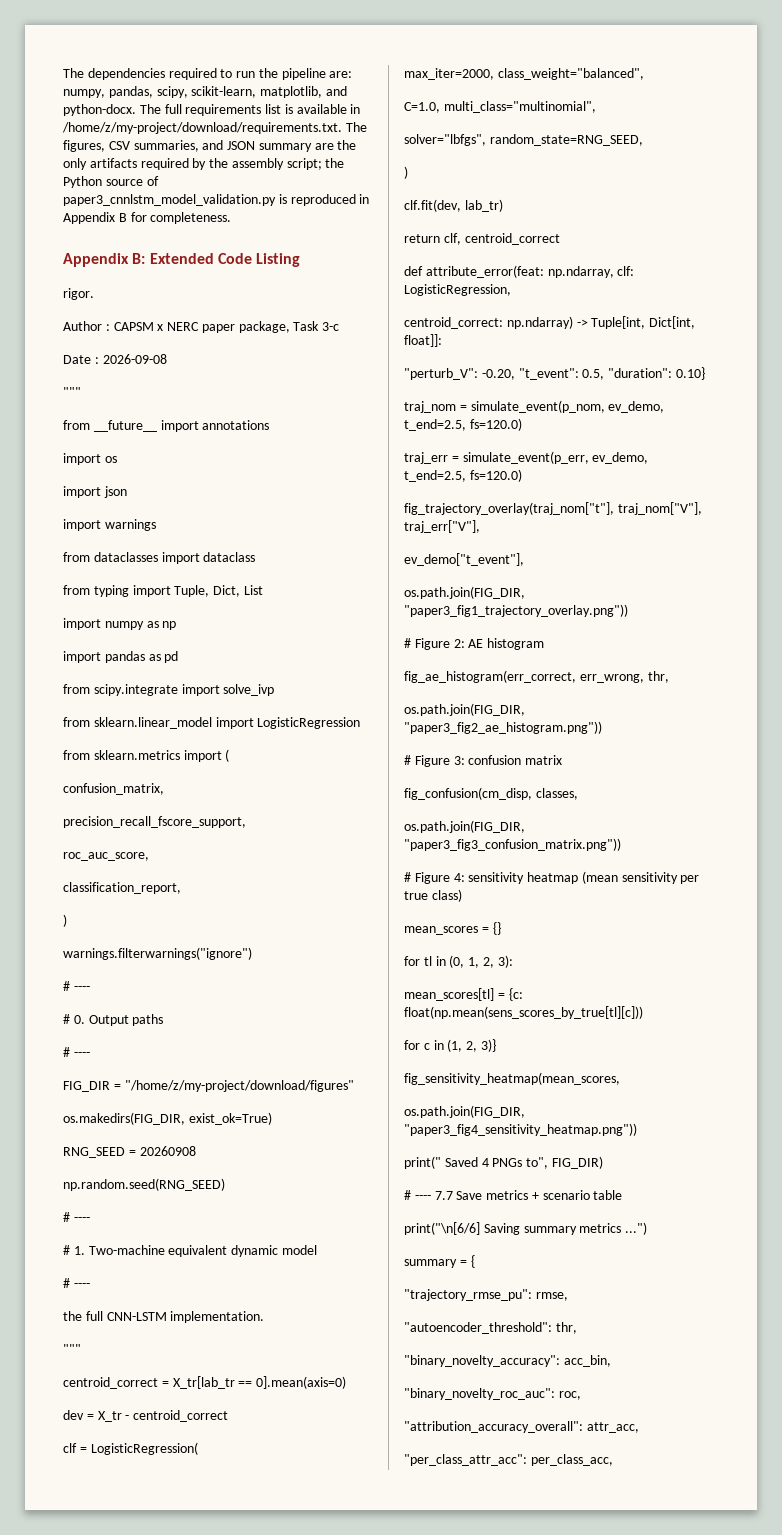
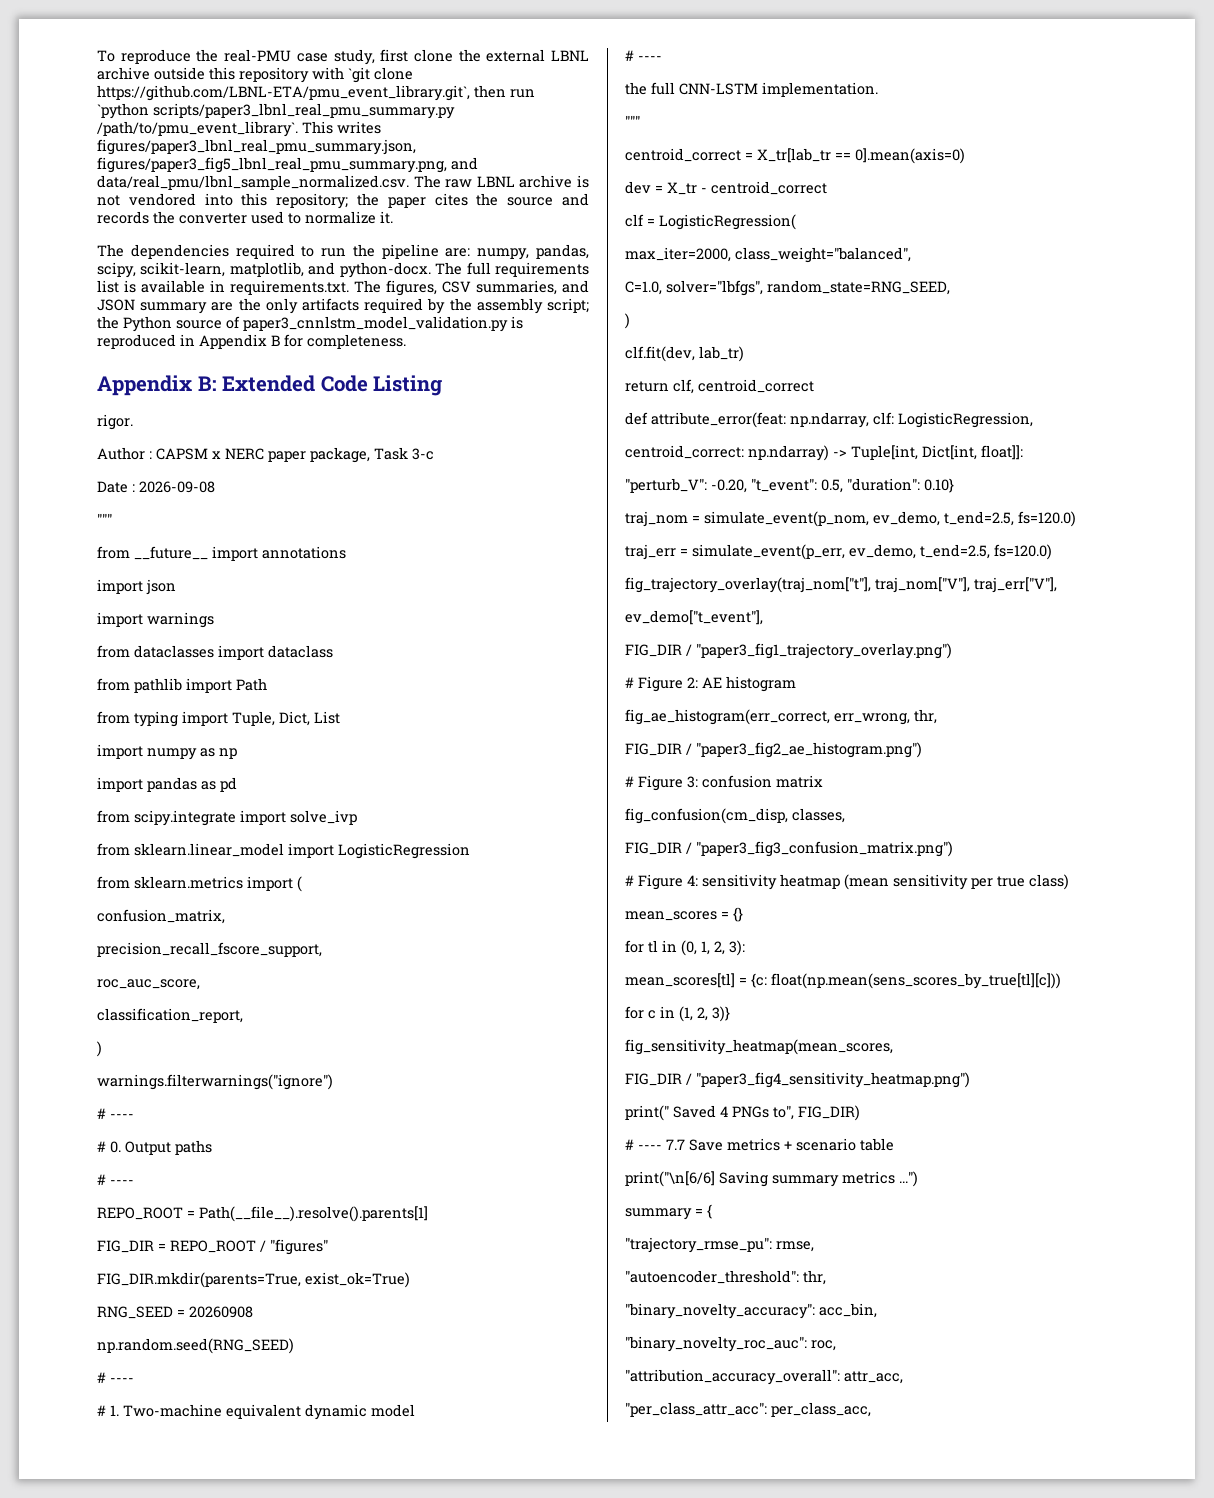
(63, 73) none -> [97,49,589,65] [97,67,413,83] [97,85,535,101] [97,103,455,119] [97,121,381,137] [97,139,416,155] [97,157,478,173] [97,175,590,190] [97,193,589,209] [97,211,393,224] To reproduce the real-PMU case study, first clone the external LBNL archive outside this repository with `git clone https://github.com/LBNL-ETA/pmu_event_library.git`, then run `python scripts/paper3_lbnl_real_pmu_summary.py /path/to/pmu_event_library`. This writes figures/paper3_lbnl_real_pmu_summary.json, figures/paper3_fig5_lbnl_real_pmu_summary.png, and data/real_pmu/lbnl_sample_normalized.csv. The raw LBNL archive is not vendored into this repository; the paper cites the source and records the converter used to normalize it. //
[62,122,342,134] /home/z/my-project/download/requirements.txt. -> [230,280,349,295] requirements.txt.
[63,453,117,465] // import os -> (346, 552) none
(256, 557) none -> [97,678,267,693] // from pathlib import Path
(90, 1054) none -> [97,1206,428,1222] // REPO_ROOT = Path(__file__).resolve().parents[1]
[124,1080,354,1092] [63,1112,185,1125] "/home/z/my-project/download/figures" // os.makedirs(FIG_DIR, -> [170,1239,328,1255] [97,1272,301,1288] REPO_ROOT / "figures" // FIG_DIR.mkdir(parents=True,
[443,101,596,113] multi_class="multinomial", // -> (662, 288) none
[404,586,525,599] [404,604,628,617] os.path.join(FIG_DIR, "paper3_fig1_trajectory_overlay.png")) -> [625,643,952,659] FIG_DIR / "paper3_fig1_trajectory_overlay.png")
[404,703,525,716] [404,721,602,734] os.path.join(FIG_DIR, "paper3_fig2_ae_histogram.png")) -> [625,742,922,758] FIG_DIR / "paper3_fig2_ae_histogram.png")
[404,820,525,833] [404,838,621,851] os.path.join(FIG_DIR, "paper3_fig3_confusion_matrix.png")) -> [625,841,953,857] FIG_DIR / "paper3_fig3_confusion_matrix.png")
[404,1105,525,1118] [404,1123,637,1136] os.path.join(FIG_DIR, "paper3_fig4_sensitivity_heatmap.png")) -> [625,1072,970,1088] FIG_DIR / "paper3_fig4_sensitivity_heatmap.png")

